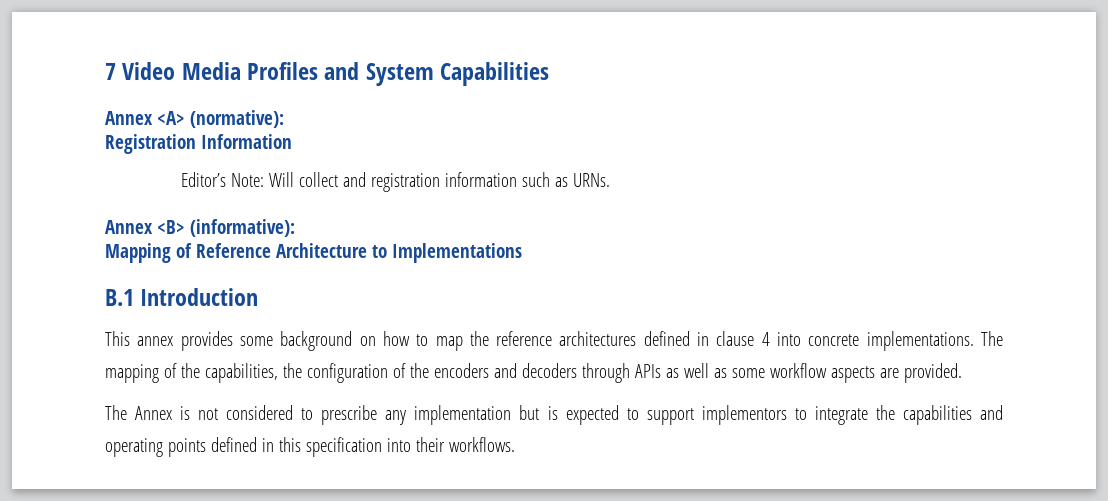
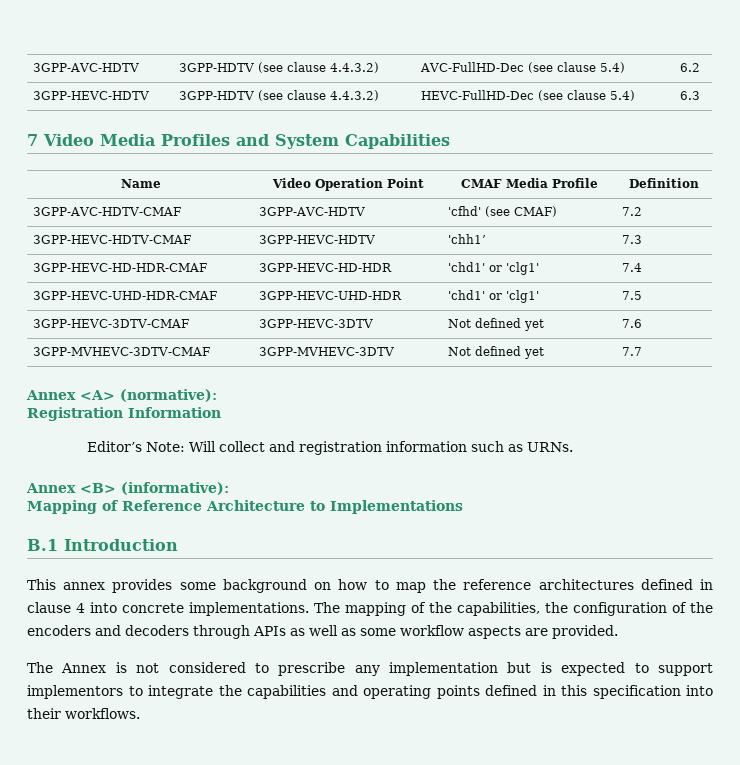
(105, 71) none -> [33,63,140,72] [179,62,380,73] [420,62,626,73] [680,63,701,72] [33,91,150,100] [179,90,380,101] [421,90,636,101] [680,91,701,100] 3GPP-AVC-HDTV | 3GPP-HDTV (see clause 4.4.3.2) | AVC-FullHD-Dec (see clause 5.4) | 6.2 // 3GPP-HEVC-HDTV | 3GPP-HDTV (see clause 4.4.3.2) | HEVC-FullHD-Dec (see clause 5.4) | 6.3 //
(550, 74) none -> [120,179,161,188] [271,178,424,191] [461,178,598,188] [629,178,699,188] [33,207,182,216] [259,207,366,216] [448,206,558,217] [622,207,643,216] [33,235,192,244] [259,235,376,244] [448,234,487,244] [622,235,643,244] [33,263,208,272] [259,263,393,272] [448,262,540,275] [622,263,643,272] [33,291,218,300] [259,291,403,300] [448,290,540,303] [622,291,643,300] [33,319,190,328] [259,319,374,328] [448,318,545,331] [622,319,643,328] [33,347,211,356] [259,347,395,356] [448,346,545,359] [622,347,643,356] // Name | Video Operation Point | CMAF Media Profile | Definition // 3GPP-AVC-HDTV-CMAF | 3GPP-AVC-HDTV | 'cfhd' (see CMAF) | 7.2 // 3GPP-HEVC-HDTV-CMAF | 3GPP-HEVC-HDTV | 'chh1’ | 7.3 // 3GPP-HEVC-HD-HDR-CMAF | 3GPP-HEVC-HD-HDR | 'chd1' or 'clg1' | 7.4 // 3GPP-HEVC-UHD-HDR-CMAF | 3GPP-HEVC-UHD-HDR | 'chd1' or 'clg1' | 7.5 // 3GPP-HEVC-3DTV-CMAF | 3GPP-HEVC-3DTV | Not defined yet | 7.6 // 3GPP-MVHEVC-3DTV-CMAF | 3GPP-MVHEVC-3DTV | Not defined yet | 7.7

